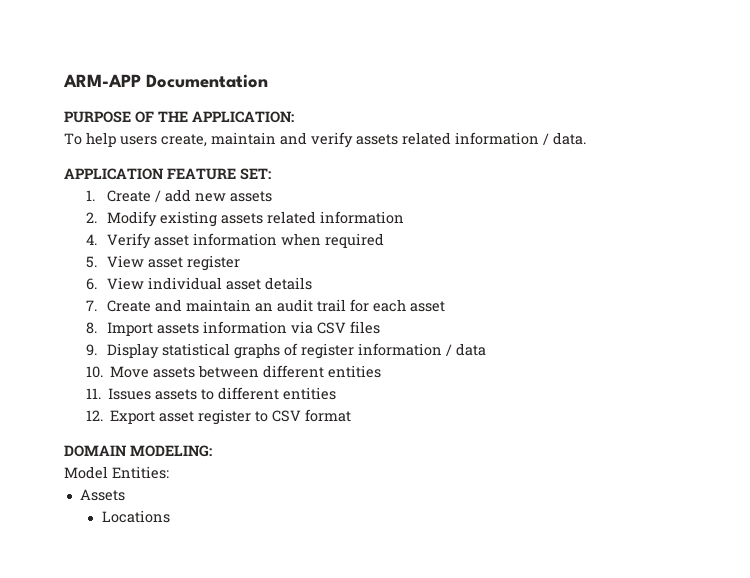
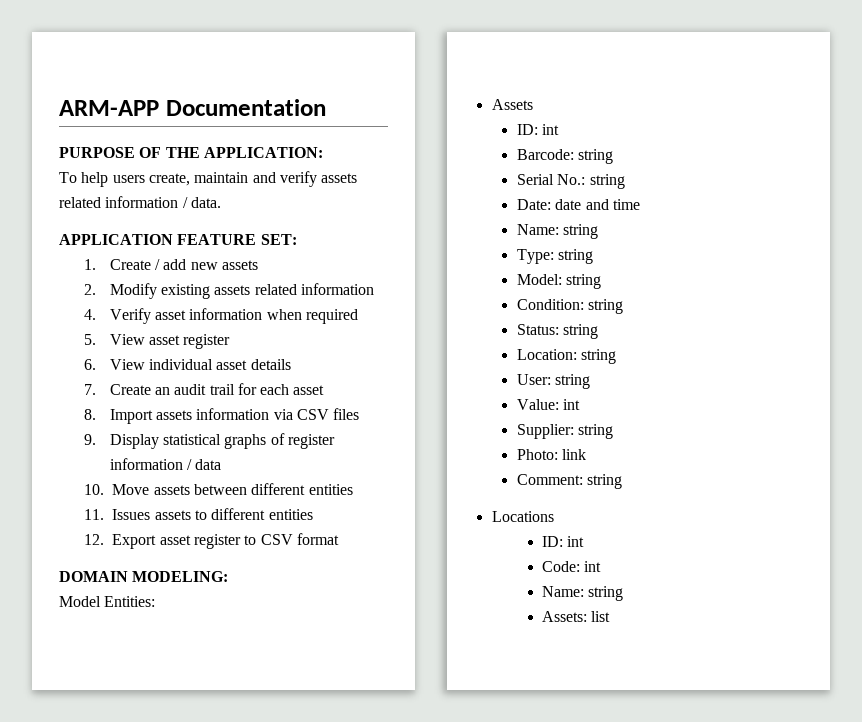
[155,299,252,312] and maintain -> (151, 389) none
[101,510,170,523] Locations -> [516,124,560,135] [516,149,614,164] [516,174,625,189] [516,199,640,210] [516,224,599,239] [516,249,594,264] [516,274,602,289] [516,299,624,314] [516,324,599,339] [516,349,617,364] [516,374,591,389] [516,399,581,410] [516,424,614,439] [516,449,587,460] [516,474,623,489] [491,511,554,522] [542,536,585,547] [542,561,602,572] [542,586,624,601] [542,611,611,622] ID: int // Barcode: string // Serial No.: string // Date: date and time // Name: string // Type: string // Model: string // Condition: string // Status: string // Location: string // User: string // Value: int // Supplier: string // Photo: link // Comment: string // Locations // ID: int // Code: int // Name: string // Assets: list

